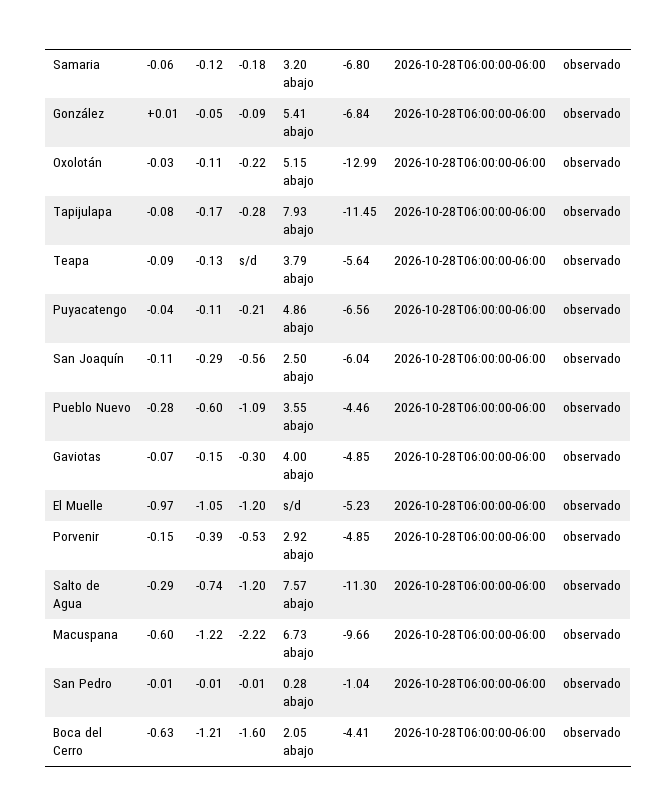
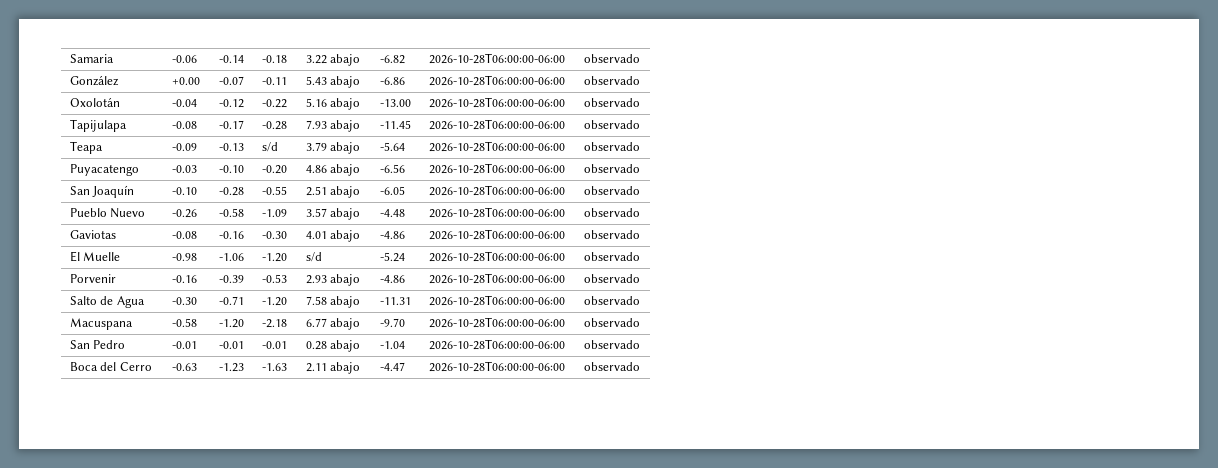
[195,60,223,69] -0.12 -> [218,55,244,63] -0.14
[282,60,307,69] [282,77,314,90] [342,60,370,69] 3.20 abajo | -6.80 -> [305,54,361,66] [379,55,405,64] 3.22 abajo | -6.82
[146,109,179,118] [195,109,223,118] [238,109,266,118] [282,109,307,118] [282,126,314,139] [342,109,370,118] +0.01 | -0.05 | -0.09 | 5.41 abajo | -6.84 -> [171,77,200,85] [218,76,244,85] [261,77,287,85] [305,76,361,88] [379,77,405,85] +0.00 | -0.07 | -0.11 | 5.43 abajo | -6.86
[146,158,174,167] [195,158,223,167] -0.03 | -0.11 -> [171,99,197,107] [218,99,244,108] -0.04 | -0.12
[282,158,307,167] [282,175,314,188] [342,158,377,167] 5.15 abajo | -12.99 -> [305,98,361,110] [379,99,411,107] 5.16 abajo | -13.00
[146,305,174,314] [195,305,223,314] [238,305,266,314] -0.04 | -0.11 | -0.21 -> [171,165,197,173] [218,165,244,173] [261,165,287,174] -0.03 | -0.10 | -0.20
[146,354,174,363] [195,354,223,363] [238,354,266,363] [282,354,307,363] [282,371,314,384] [342,354,370,363] -0.11 | -0.29 | -0.56 | 2.50 abajo | -6.04 -> [171,187,197,195] [218,187,244,196] [261,186,287,195] [305,186,361,198] [379,186,405,195] -0.10 | -0.28 | -0.55 | 2.51 abajo | -6.05
[146,403,174,412] [195,403,223,412] -0.28 | -0.60 -> [171,209,197,218] [218,208,244,217] -0.26 | -0.58
[282,403,307,412] [282,420,314,433] [342,403,370,412] 3.55 abajo | -4.46 -> [305,208,361,220] [379,209,405,217] 3.57 abajo | -4.48
[146,452,174,461] [195,452,223,461] [238,452,266,461] [282,452,307,461] [282,469,314,482] [342,452,370,461] -0.07 | -0.15 | -0.30 | 4.00 abajo | -4.85 -> [171,231,197,239] [218,231,244,239] [261,231,287,239] [305,230,361,242] [379,231,405,239] -0.08 | -0.16 | -0.30 | 4.01 abajo | -4.86
[146,501,174,510] [195,501,223,510] -0.97 | -1.05 -> [171,253,197,261] [218,253,244,261] -0.98 | -1.06
[342,501,370,510] -5.23 -> [379,252,405,262] -5.24
[146,532,174,541] -0.15 -> [171,275,197,283] -0.16
[282,532,307,541] [282,549,314,562] [342,532,370,541] 2.92 abajo | -4.85 -> [305,274,361,286] [379,275,405,283] 2.93 abajo | -4.86
[146,581,174,590] [195,581,223,590] [238,581,266,590] [282,581,307,590] [282,598,314,611] [342,581,377,590] -0.29 | -0.74 | -1.20 | 7.57 abajo | -11.30 -> [171,297,197,305] [218,296,244,305] [261,297,287,306] [305,296,361,308] [379,297,411,305] -0.30 | -0.71 | -1.20 | 7.58 abajo | -11.31
[146,630,174,639] [195,630,223,639] [238,630,266,639] [282,630,307,639] [282,647,314,660] [342,630,370,639] -0.60 | -1.22 | -2.22 | 6.73 abajo | -9.66 -> [171,318,197,327] [218,319,244,328] [261,319,287,328] [305,318,361,330] [379,318,405,327] -0.58 | -1.20 | -2.18 | 6.77 abajo | -9.70
[195,728,223,737] [238,728,266,737] [282,728,307,737] [282,745,314,758] [342,728,370,737] -1.21 | -1.60 | 2.05 abajo | -4.41 -> [218,363,244,372] [261,363,287,371] [305,362,361,374] [379,362,405,371] -1.23 | -1.63 | 2.11 abajo | -4.47

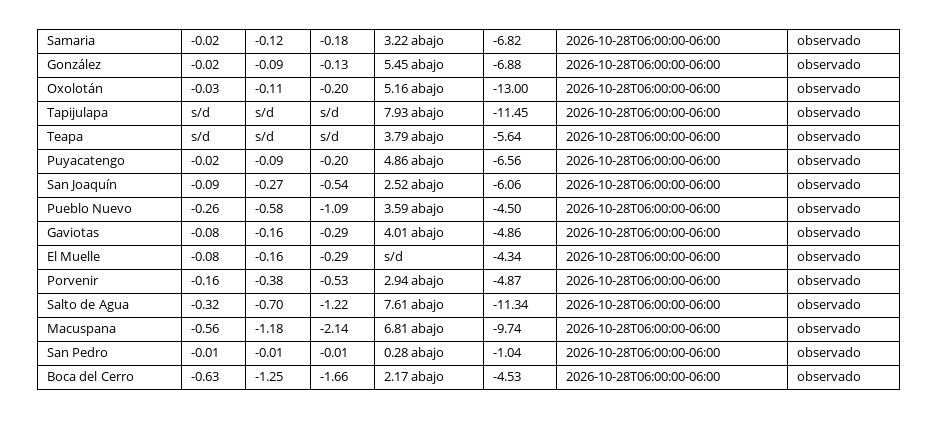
[171,55,197,63] [218,55,244,63] -0.06 | -0.14 -> [190,36,219,45] [254,36,283,45] -0.02 | -0.12
[171,77,200,85] [218,76,244,85] [261,77,287,85] [305,76,361,88] [379,77,405,85] +0.00 | -0.07 | -0.11 | 5.43 abajo | -6.86 -> [190,60,219,69] [254,60,283,69] [319,60,348,69] [383,59,445,72] [492,60,521,69] -0.02 | -0.09 | -0.13 | 5.45 abajo | -6.88
[171,99,197,107] [218,99,244,108] [261,99,287,108] -0.04 | -0.12 | -0.22 -> [190,84,219,93] [254,84,283,93] [319,84,348,93] -0.03 | -0.11 | -0.20
[171,121,197,129] [218,120,244,129] [261,121,287,130] -0.08 | -0.17 | -0.28 -> [190,107,210,117] [254,107,274,117] [319,107,339,117] s/d | s/d | s/d
[171,143,197,151] [218,143,244,151] -0.09 | -0.13 -> [190,131,210,141] [254,131,274,141] s/d | s/d
[171,165,197,173] [218,165,244,173] -0.03 | -0.10 -> [190,156,219,165] [254,156,283,165] -0.02 | -0.09
[171,187,197,195] [218,187,244,196] [261,186,287,195] [305,186,361,198] [379,186,405,195] -0.10 | -0.28 | -0.55 | 2.51 abajo | -6.05 -> [190,180,219,189] [254,180,283,189] [319,180,349,189] [383,179,445,192] [492,180,521,189] -0.09 | -0.27 | -0.54 | 2.52 abajo | -6.06
[305,208,361,220] [379,209,405,217] 3.57 abajo | -4.48 -> [383,203,445,216] [492,204,521,213] 3.59 abajo | -4.50
[261,231,287,239] -0.30 -> [319,228,348,237] -0.29
[171,253,197,261] [218,253,244,261] [261,253,287,262] [305,252,322,262] [379,252,405,262] -0.98 | -1.06 | -1.20 | s/d | -5.24 -> [190,252,219,261] [254,252,283,261] [319,252,348,261] [383,251,403,261] [492,252,522,261] -0.08 | -0.16 | -0.29 | s/d | -4.34
[218,275,244,283] -0.39 -> [254,276,283,285] -0.38
[305,274,361,286] [379,275,405,283] 2.93 abajo | -4.86 -> [383,275,445,288] [492,276,521,285] 2.94 abajo | -4.87
[171,297,197,305] [218,296,244,305] [261,297,287,306] [305,296,361,308] [379,297,411,305] -0.30 | -0.71 | -1.20 | 7.58 abajo | -11.31 -> [190,300,219,309] [254,300,283,309] [319,300,348,309] [383,299,445,312] [492,300,529,309] -0.32 | -0.70 | -1.22 | 7.61 abajo | -11.34
[171,318,197,327] [218,319,244,328] [261,319,287,328] [305,318,361,330] [379,318,405,327] -0.58 | -1.20 | -2.18 | 6.77 abajo | -9.70 -> [190,324,219,333] [254,324,283,333] [319,324,349,333] [383,323,445,336] [492,324,522,333] -0.56 | -1.18 | -2.14 | 6.81 abajo | -9.74
[218,363,244,372] [261,363,287,371] [305,362,361,374] [379,362,405,371] -1.23 | -1.63 | 2.11 abajo | -4.47 -> [254,372,283,381] [319,372,348,381] [383,371,445,384] [492,372,521,381] -1.25 | -1.66 | 2.17 abajo | -4.53

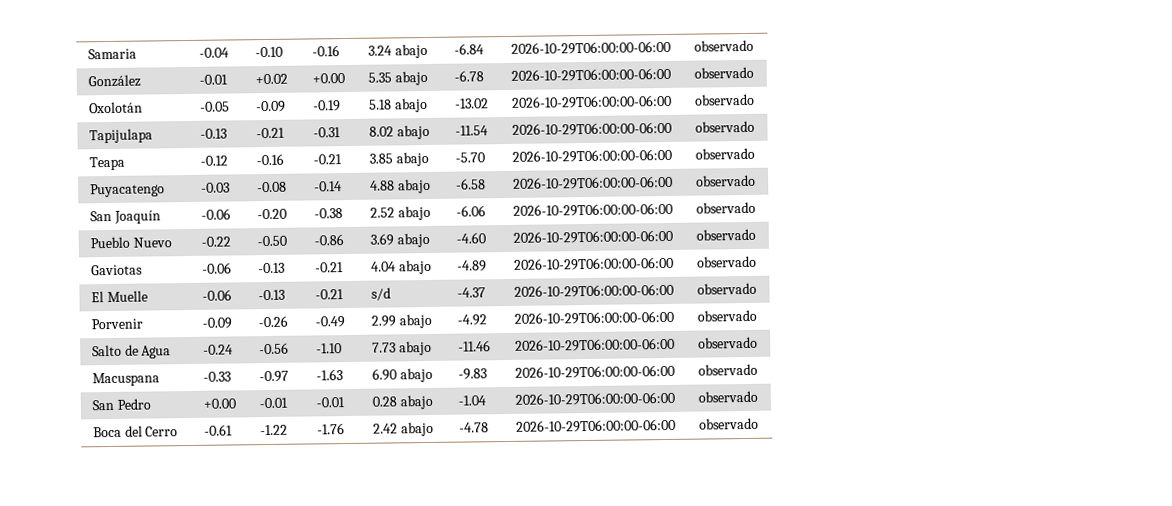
[190,36,219,45] [254,36,283,45] [319,36,348,45] [383,35,445,48] [492,36,521,45] [565,36,720,45] -0.02 | -0.12 | -0.18 | 3.22 abajo | -6.82 | 2026-10-28T06:00:00-06:00 -> [198,47,229,58] [254,46,283,58] [311,45,340,57] [367,43,428,59] [453,43,484,55] [510,40,671,55] -0.04 | -0.10 | -0.16 | 3.24 abajo | -6.84 | 2026-10-29T06:00:00-06:00
[190,60,219,69] [254,60,283,69] [319,60,348,69] [383,59,445,72] [492,60,521,69] [565,60,720,69] -0.02 | -0.09 | -0.13 | 5.45 abajo | -6.88 | 2026-10-28T06:00:00-06:00 -> [198,74,228,85] [254,73,288,85] [311,73,345,84] [367,70,428,86] [453,70,484,82] [510,67,671,82] -0.01 | +0.02 | +0.00 | 5.35 abajo | -6.78 | 2026-10-29T06:00:00-06:00
[190,84,219,93] [254,84,283,93] [319,84,348,93] [383,83,445,96] [492,84,528,93] [565,84,720,93] -0.03 | -0.11 | -0.20 | 5.16 abajo | -13.00 | 2026-10-28T06:00:00-06:00 -> [199,101,230,112] [255,100,286,113] [312,100,341,112] [368,97,428,113] [454,98,489,109] [511,94,672,109] -0.05 | -0.09 | -0.19 | 5.18 abajo | -13.02 | 2026-10-29T06:00:00-06:00
[190,107,210,117] [254,107,274,117] [319,107,339,117] [383,107,445,120] [492,108,528,117] [565,108,720,117] s/d | s/d | s/d | 7.93 abajo | -11.45 | 2026-10-28T06:00:00-06:00 -> [199,128,227,139] [255,127,285,139] [312,127,341,138] [368,124,430,140] [454,125,488,136] [511,121,672,136] -0.13 | -0.21 | -0.31 | 8.02 abajo | -11.54 | 2026-10-29T06:00:00-06:00
[190,131,210,141] [254,131,274,141] [319,131,339,141] [383,131,445,144] [492,132,522,141] [565,132,720,141] s/d | s/d | s/d | 3.79 abajo | -5.64 | 2026-10-28T06:00:00-06:00 -> [199,155,228,166] [255,153,284,166] [312,154,342,165] [368,151,429,167] [454,152,485,163] [511,148,672,163] -0.12 | -0.16 | -0.21 | 3.85 abajo | -5.70 | 2026-10-29T06:00:00-06:00
[190,156,219,165] [254,156,283,165] [319,156,348,165] [383,155,445,168] [492,156,521,165] [565,156,720,165] -0.02 | -0.09 | -0.20 | 4.86 abajo | -6.56 | 2026-10-28T06:00:00-06:00 -> [200,182,230,193] [256,181,287,193] [313,181,342,192] [369,178,431,194] [455,178,486,190] [512,175,673,190] -0.03 | -0.08 | -0.14 | 4.88 abajo | -6.58 | 2026-10-29T06:00:00-06:00
[190,180,219,189] [254,180,283,189] [319,180,349,189] -0.09 | -0.27 | -0.54 -> [200,208,231,220] [256,208,287,220] [313,208,343,219] -0.06 | -0.20 | -0.38
[565,180,720,189] 2026-10-28T06:00:00-06:00 -> [512,202,673,217] 2026-10-29T06:00:00-06:00
[190,204,219,213] [254,204,283,213] [319,204,348,213] [383,203,445,216] [492,204,521,213] [565,204,720,213] -0.26 | -0.58 | -1.09 | 3.59 abajo | -4.50 | 2026-10-28T06:00:00-06:00 -> [200,236,231,247] [256,235,287,247] [313,234,344,246] [369,232,430,248] [455,232,486,244] [512,229,673,244] -0.22 | -0.50 | -0.86 | 3.69 abajo | -4.60 | 2026-10-29T06:00:00-06:00
[190,228,219,237] [254,228,283,237] [319,228,348,237] [383,227,445,240] [492,228,521,237] [565,228,720,237] -0.08 | -0.16 | -0.29 | 4.01 abajo | -4.86 | 2026-10-28T06:00:00-06:00 -> [201,262,232,274] [257,262,285,274] [314,262,344,273] [370,259,432,275] [456,260,487,272] [513,256,674,271] -0.06 | -0.13 | -0.21 | 4.04 abajo | -4.89 | 2026-10-29T06:00:00-06:00
[190,252,219,261] [254,252,283,261] [319,252,348,261] [383,251,403,261] [492,252,522,261] [565,252,720,261] -0.08 | -0.16 | -0.29 | s/d | -4.34 | 2026-10-28T06:00:00-06:00 -> [201,289,232,301] [257,289,285,301] [314,289,344,300] [370,287,391,301] [456,287,486,298] [513,283,674,298] -0.06 | -0.13 | -0.21 | s/d | -4.37 | 2026-10-29T06:00:00-06:00
[190,276,219,285] [254,276,283,285] [319,276,348,285] [383,275,445,288] [492,276,521,285] [565,276,720,285] -0.16 | -0.38 | -0.53 | 2.94 abajo | -4.87 | 2026-10-28T06:00:00-06:00 -> [201,317,232,329] [257,315,288,328] [314,316,345,328] [370,313,432,329] [456,314,487,326] [513,310,674,325] -0.09 | -0.26 | -0.49 | 2.99 abajo | -4.92 | 2026-10-29T06:00:00-06:00
[190,300,219,309] [254,300,283,309] [319,300,348,309] [383,299,445,312] [492,300,529,309] [565,300,720,309] -0.32 | -0.70 | -1.22 | 7.61 abajo | -11.34 | 2026-10-28T06:00:00-06:00 -> [202,344,233,355] [258,342,289,355] [315,343,342,354] [371,340,432,356] [457,340,491,352] [514,337,675,352] -0.24 | -0.56 | -1.10 | 7.73 abajo | -11.46 | 2026-10-29T06:00:00-06:00
[190,324,219,333] [254,324,283,333] [319,324,349,333] [383,323,445,336] [492,324,522,333] [565,324,720,333] -0.56 | -1.18 | -2.14 | 6.81 abajo | -9.74 | 2026-10-28T06:00:00-06:00 -> [202,371,231,382] [258,370,289,383] [315,369,343,381] [371,367,433,383] [457,368,487,380] [514,364,675,379] -0.33 | -0.97 | -1.63 | 6.90 abajo | -9.83 | 2026-10-29T06:00:00-06:00
[190,348,219,357] -0.01 -> [202,398,236,409] +0.00
[565,348,720,357] 2026-10-28T06:00:00-06:00 -> [514,391,675,406] 2026-10-29T06:00:00-06:00
[190,372,219,381] [254,372,283,381] [319,372,348,381] [383,371,445,384] [492,372,521,381] [565,372,720,381] -0.63 | -1.25 | -1.66 | 2.17 abajo | -4.53 | 2026-10-28T06:00:00-06:00 -> [203,424,233,436] [259,424,288,436] [316,423,345,435] [372,421,434,437] [458,422,489,433] [515,418,676,433] -0.61 | -1.22 | -1.76 | 2.42 abajo | -4.78 | 2026-10-29T06:00:00-06:00

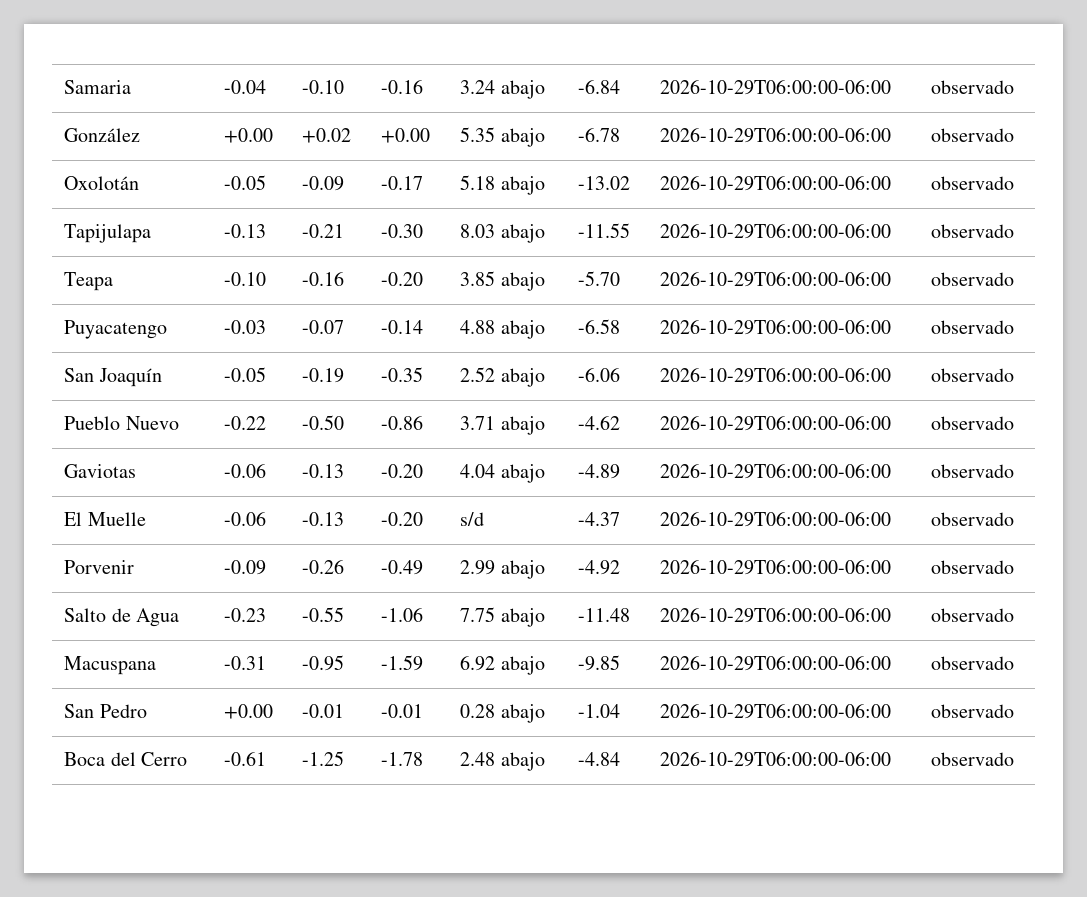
[198,74,228,85] -0.01 -> [224,128,274,143] +0.00
[312,100,341,112] -0.19 -> [381,176,424,190] -0.17
[312,127,341,138] [368,124,430,140] [454,125,488,136] -0.31 | 8.02 abajo | -11.54 -> [381,224,424,238] [460,224,545,243] [578,223,631,238] -0.30 | 8.03 abajo | -11.55
[199,155,228,166] [255,153,284,166] [312,154,342,165] -0.12 | -0.16 | -0.21 -> [224,272,267,286] [302,271,345,286] [381,272,424,286] -0.10 | -0.16 | -0.20
[256,181,287,193] -0.08 -> [302,320,345,334] -0.07
[200,208,231,220] [256,208,287,220] [313,208,343,219] -0.06 | -0.20 | -0.38 -> [224,367,267,382] [302,368,345,383] [381,367,424,382] -0.05 | -0.19 | -0.35
[369,232,430,248] [455,232,486,244] 3.69 abajo | -4.60 -> [460,416,545,435] [578,415,621,430] 3.71 abajo | -4.62
[314,262,344,273] -0.21 -> [381,464,424,478] -0.20
[314,289,344,300] -0.21 -> [381,512,424,526] -0.20
[202,344,233,355] [258,342,289,355] [315,343,342,354] [371,340,432,356] [457,340,491,352] -0.24 | -0.56 | -1.10 | 7.73 abajo | -11.46 -> [224,608,267,622] [302,607,345,622] [381,607,424,622] [460,607,545,627] [578,608,631,622] -0.23 | -0.55 | -1.06 | 7.75 abajo | -11.48
[202,371,231,382] [258,370,289,383] [315,369,343,381] [371,367,433,383] [457,368,487,380] -0.33 | -0.97 | -1.63 | 6.90 abajo | -9.83 -> [224,656,267,670] [302,655,345,671] [381,655,424,671] [460,655,545,675] [578,655,621,671] -0.31 | -0.95 | -1.59 | 6.92 abajo | -9.85
[259,424,288,436] [316,423,345,435] [372,421,434,437] [458,422,489,433] -1.22 | -1.76 | 2.42 abajo | -4.78 -> [302,751,345,766] [381,752,424,766] [460,752,545,771] [578,752,621,766] -1.25 | -1.78 | 2.48 abajo | -4.84

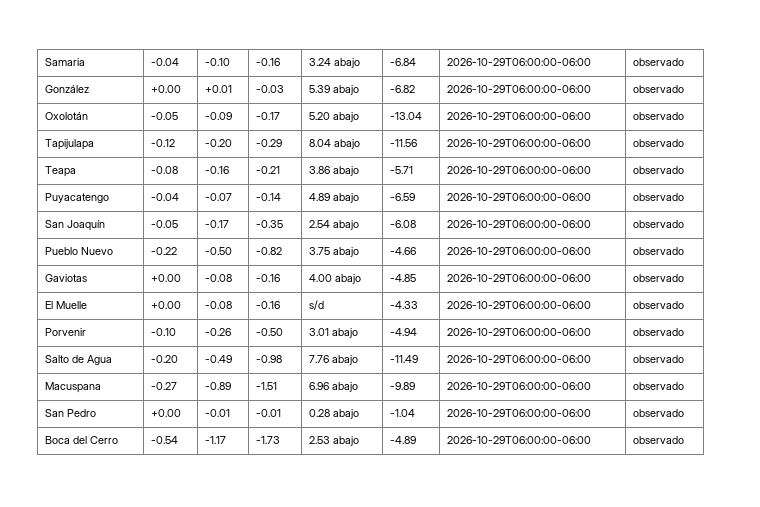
[302,128,352,143] [381,128,431,143] [460,127,545,147] [578,127,621,142] +0.02 | +0.00 | 5.35 abajo | -6.78 -> [205,85,233,93] [256,85,285,93] [309,85,360,95] [390,85,416,93] +0.01 | -0.03 | 5.39 abajo | -6.82
[460,175,545,195] [578,176,631,190] 5.18 abajo | -13.02 -> [309,112,360,122] [390,112,423,120] 5.20 abajo | -13.04
[224,224,267,238] [302,224,345,238] [381,224,424,238] [460,224,545,243] [578,223,631,238] -0.13 | -0.21 | -0.30 | 8.03 abajo | -11.55 -> [151,139,176,147] [205,139,233,147] [256,139,283,147] [309,139,361,149] [390,139,418,147] -0.12 | -0.20 | -0.29 | 8.04 abajo | -11.56
[224,272,267,286] [302,271,345,286] [381,272,424,286] [460,271,545,291] [578,271,621,286] -0.10 | -0.16 | -0.20 | 3.85 abajo | -5.70 -> [151,166,179,174] [205,166,230,174] [256,166,281,174] [309,166,360,176] [390,166,414,174] -0.08 | -0.16 | -0.21 | 3.86 abajo | -5.71
[224,320,267,334] -0.03 -> [151,193,180,201] -0.04
[460,320,545,339] [578,319,621,334] 4.88 abajo | -6.58 -> [309,193,360,203] [390,193,416,201] 4.89 abajo | -6.59
[302,368,345,383] -0.19 -> [205,220,230,228] -0.17
[460,367,545,387] [578,367,621,382] 2.52 abajo | -6.06 -> [309,220,360,230] [390,220,417,228] 2.54 abajo | -6.08
[381,415,424,430] [460,416,545,435] [578,415,621,430] -0.86 | 3.71 abajo | -4.62 -> [256,247,283,255] [309,247,360,257] [390,247,417,255] -0.82 | 3.75 abajo | -4.66
[224,463,267,478] [302,464,345,478] [381,464,424,478] [460,464,545,483] [578,464,621,479] -0.06 | -0.13 | -0.20 | 4.04 abajo | -4.89 -> [151,274,182,282] [205,274,233,282] [256,274,281,282] [309,274,362,284] [390,274,417,282] +0.00 | -0.08 | -0.16 | 4.00 abajo | -4.85
[224,511,267,526] [302,512,345,526] [381,512,424,526] -0.06 | -0.13 | -0.20 -> [151,301,182,309] [205,301,233,309] [256,301,281,309] +0.00 | -0.08 | -0.16
[578,512,621,526] -4.37 -> [390,301,419,309] -4.33
[224,560,267,575] -0.09 -> [151,328,177,336] -0.10
[381,560,424,575] [460,560,545,579] [578,560,621,575] -0.49 | 2.99 abajo | -4.92 -> [256,328,284,336] [309,328,359,338] [390,328,418,336] -0.50 | 3.01 abajo | -4.94
[224,608,267,622] [302,607,345,622] [381,607,424,622] [460,607,545,627] [578,608,631,622] -0.23 | -0.55 | -1.06 | 7.75 abajo | -11.48 -> [151,355,179,363] [205,355,233,363] [256,355,283,363] [309,355,359,365] [390,355,419,363] -0.20 | -0.49 | -0.98 | 7.76 abajo | -11.49
[224,656,267,670] [302,655,345,671] [381,655,424,671] [460,655,545,675] [578,655,621,671] -0.31 | -0.95 | -1.59 | 6.92 abajo | -9.85 -> [151,382,178,390] [205,382,232,390] [256,382,278,390] [309,382,359,392] [390,382,416,390] -0.27 | -0.89 | -1.51 | 6.96 abajo | -9.89
[224,751,267,766] [302,751,345,766] [381,752,424,766] [460,752,545,771] [578,752,621,766] -0.61 | -1.25 | -1.78 | 2.48 abajo | -4.84 -> [151,436,179,444] [205,436,227,444] [256,436,281,444] [309,436,360,446] [390,436,417,444] -0.54 | -1.17 | -1.73 | 2.53 abajo | -4.89

